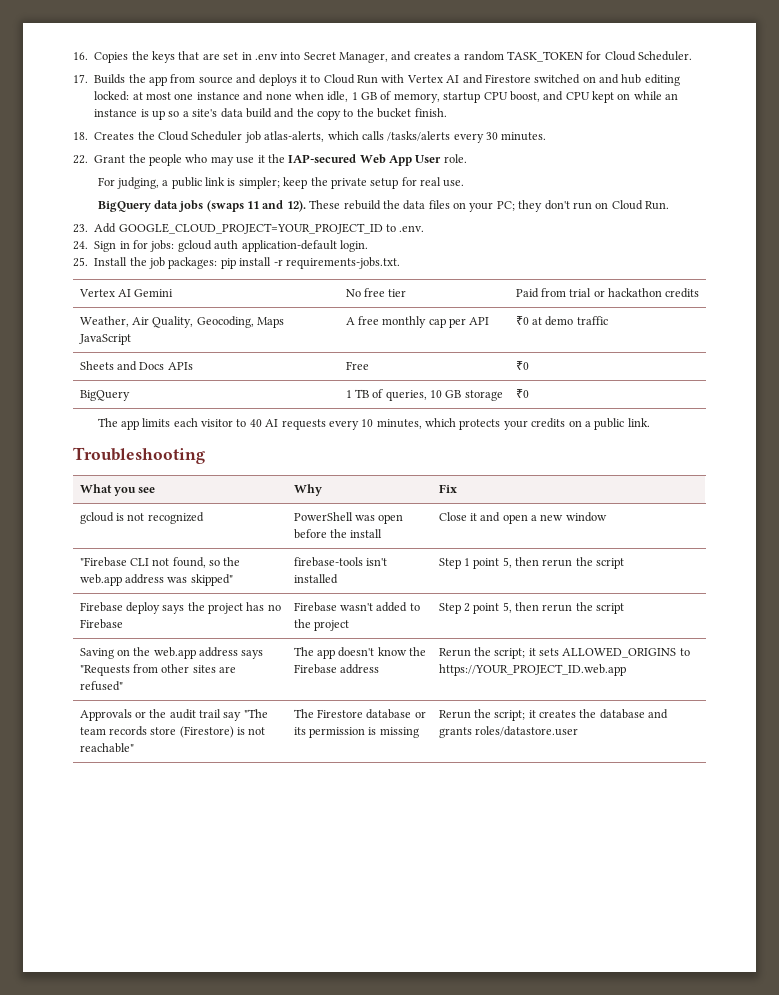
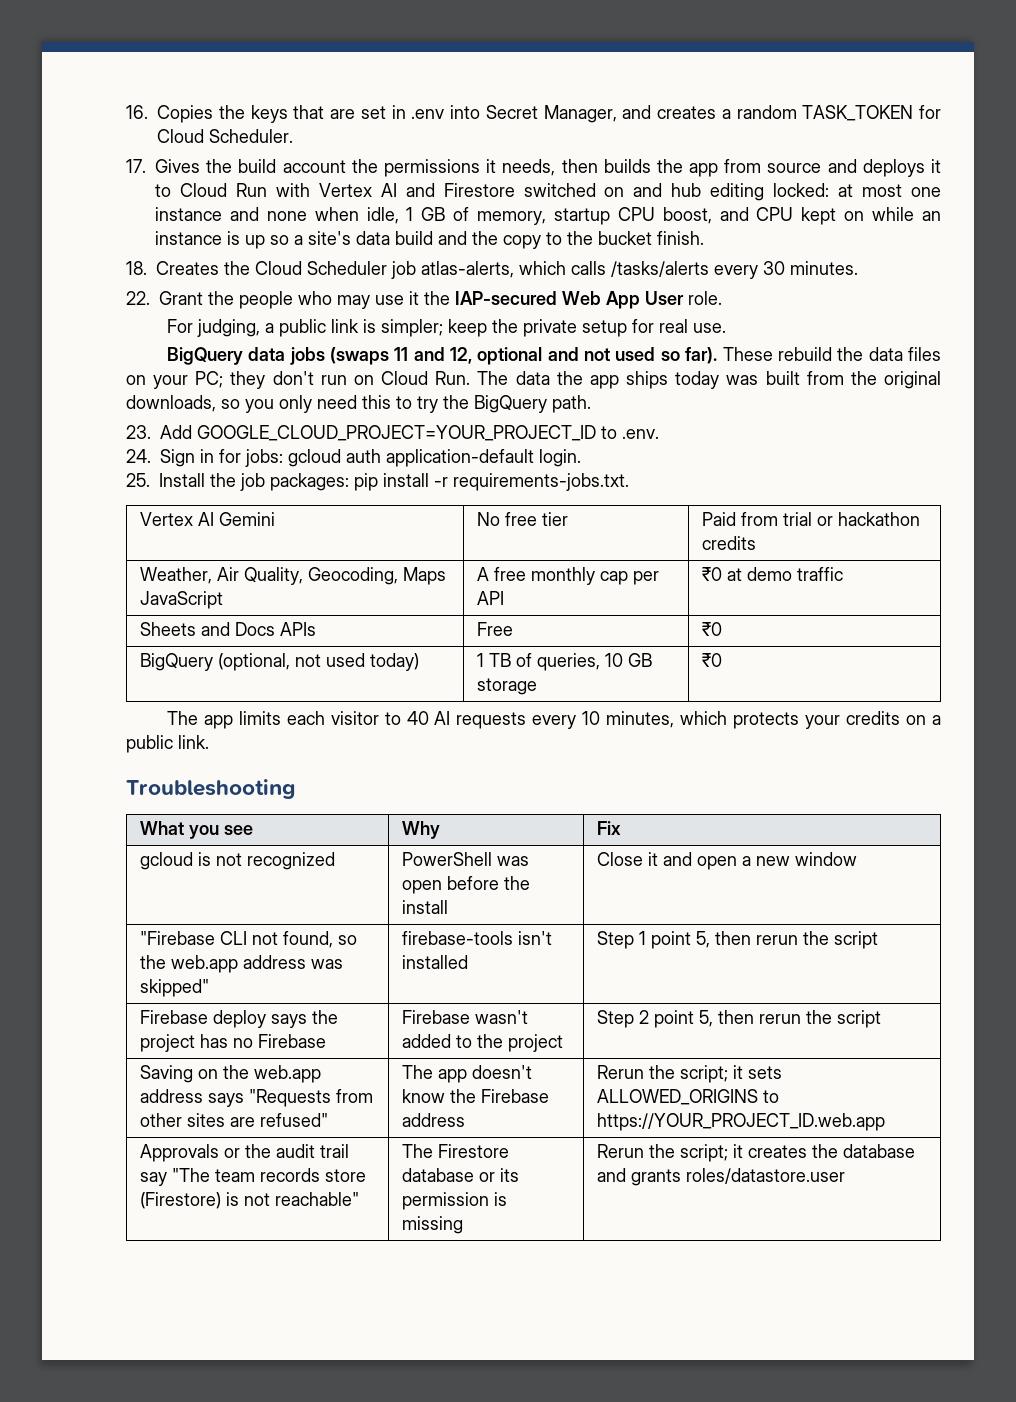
[94,74,126,84] Builds -> [155,159,651,177] Gives the build account the permissions it needs, then builds
[286,200,306,212] 12). -> [450,347,718,365] 12, optional and not used so far).
(670, 205) none -> [477,371,941,389] [126,395,591,413] The data the app ships today was built from the original downloads, so you only need this to try the BigQuery path.
(130, 395) none -> [218,653,420,671] (optional, not used today)

